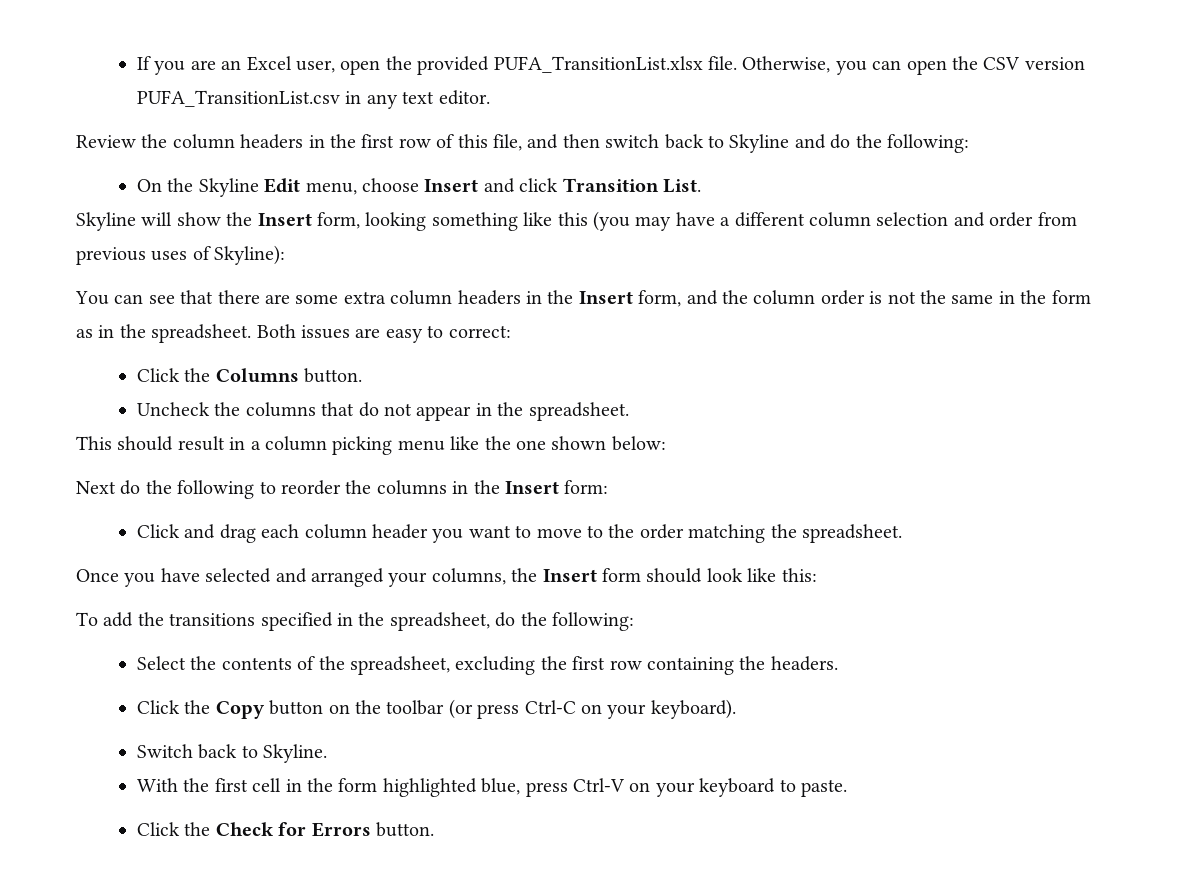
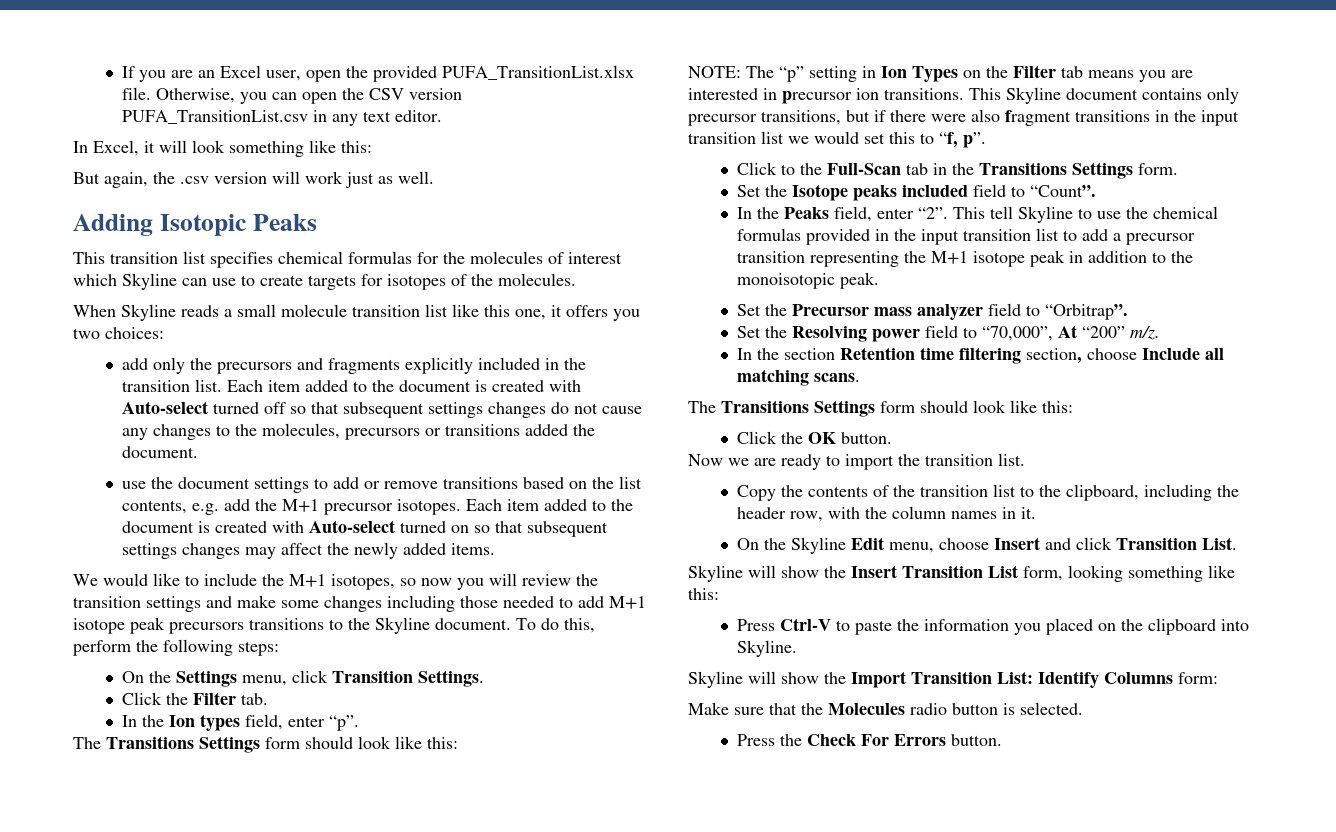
[76,134,969,153] Review the column headers in the first row of this file, and then switch back to Skyline and do the following: -> [73,140,372,157] [73,171,434,188] [73,214,317,236] [73,251,622,268] [73,273,576,290] [73,304,640,321] [73,327,164,339] [122,357,587,374] [122,379,582,392] [122,401,643,418] [122,423,596,440] [122,446,199,458] [122,476,643,493] [122,499,634,515] [122,520,609,537] [122,542,496,559] [73,573,598,590] [73,595,646,612] [73,617,595,634] [73,639,279,656] [122,670,485,687] [122,692,269,705] [122,714,360,731] [73,736,458,753] [688,65,1193,82] [688,87,1239,104] [688,109,1239,126] [688,131,986,148] [737,162,1179,179] [737,184,1097,201] [737,206,1219,223] [737,228,1196,245] [737,250,1194,267] [737,272,880,289] [737,303,1129,320] [737,325,1161,342] [737,347,1225,364] [737,369,861,386] [688,400,1073,417] [737,431,893,444] [688,453,1025,470] [737,484,1240,501] [737,506,1037,522] In Excel, it will look something like this: // But again, the .csv version will work just as well. // Adding Isotopic Peaks // This transition list specifies chemical formulas for the molecules of interest which Skyline can use to create targets for isotopes of the molecules. // When Skyline reads a small molecule transition list like this one, it offers you two choices: // add only the precursors and fragments explicitly included in the transition list. Each item added to the document is created with Auto-select turned off so that subsequent settings changes do not cause any changes to the molecules, precursors or transitions added the document. // use the document settings to add or remove transitions based on the list contents, e.g. add the M+1 precursor isotopes. Each item added to the document is created with Auto-select turned on so that subsequent settings changes may affect the newly added items. // We would like to include the M+1 isotopes, so now you will review the transition settings and make some changes including those needed to add M+1 isotope peak precursors transitions to the Skyline document. To do this, perform the following steps: // On the Settings menu, click Transition Settings. // Click the Filter tab. // In the Ion types field, enter “p”. // The Transitions Settings form should look like this: // NOTE: The “p” setting in Ion Types on the Filter tab means you are interested in precursor ion transitions. This Skyline document contains only precursor transitions, but if there were also fragment transitions in the input transition list we would set this to “f, p”. // Click to the Full-Scan tab in the Transitions Settings form. // Set the Isotope peaks included field to “Count”. // In the Peaks field, enter “2”. This tell Skyline to use the chemical formulas provided in the input transition list to add a precursor transition representing the M+1 isotope peak in addition to the monoisotopic peak. // Set the Precursor mass analyzer field to “Orbitrap”. // Set the Resolving power field to “70,000”, At “200” m/z. // In the section Retention time filtering section, choose Include all matching scans. // The Transitions Settings form should look like this: // Click the OK button. // Now we are ready to import the transition list. // Copy the contents of the transition list to the clipboard, including the header row, with the column names in it.
(312, 219) none -> [902,565,1018,578] Transition List
[557,211,1077,231] [76,245,286,265] [75,290,1091,307] [76,324,511,343] [137,368,363,383] [137,402,629,421] [76,436,666,455] [76,480,609,499] [137,524,903,543] [76,568,817,587] [76,612,634,631] [137,656,838,675] [137,699,736,719] [137,744,328,763] [137,778,848,797] [137,822,181,836] this (you may have a different column selection and order from previous uses of Skyline): // You can see that there are some extra column headers in the Insert form, and the column order is not the same in the form as in the spreadsheet. Both issues are easy to correct: // Click the Columns button. // Uncheck the columns that do not appear in the spreadsheet. // This should result in a column picking menu like the one shown below: // Next do the following to reorder the columns in the Insert form: // Click and drag each column header you want to move to the order matching the spreadsheet. // Once you have selected and arranged your columns, the Insert form should look like this: // To add the transitions specified in the spreadsheet, do the following: // Select the contents of the spreadsheet, excluding the first row containing the headers. // Click the Copy button on the toolbar (or press Ctrl-C on your keyboard). // Switch back to Skyline. // With the first cell in the form highlighted blue, press Ctrl-V on your keyboard to paste. // Click -> [688,588,719,600] [737,618,1250,635] [737,640,798,657] [688,671,1218,688] [688,702,1083,715] [737,734,776,746] this: // Press Ctrl-V to paste the information you placed on the clipboard into Skyline. // Skyline will show the Import Transition List: Identify Columns form: // Make sure that the Molecules radio button is selected. // Press
[278,822,307,836] for -> [861,734,890,746] For

